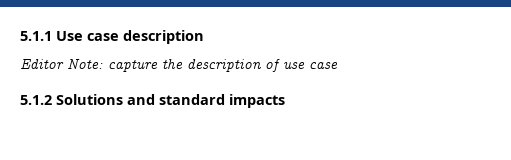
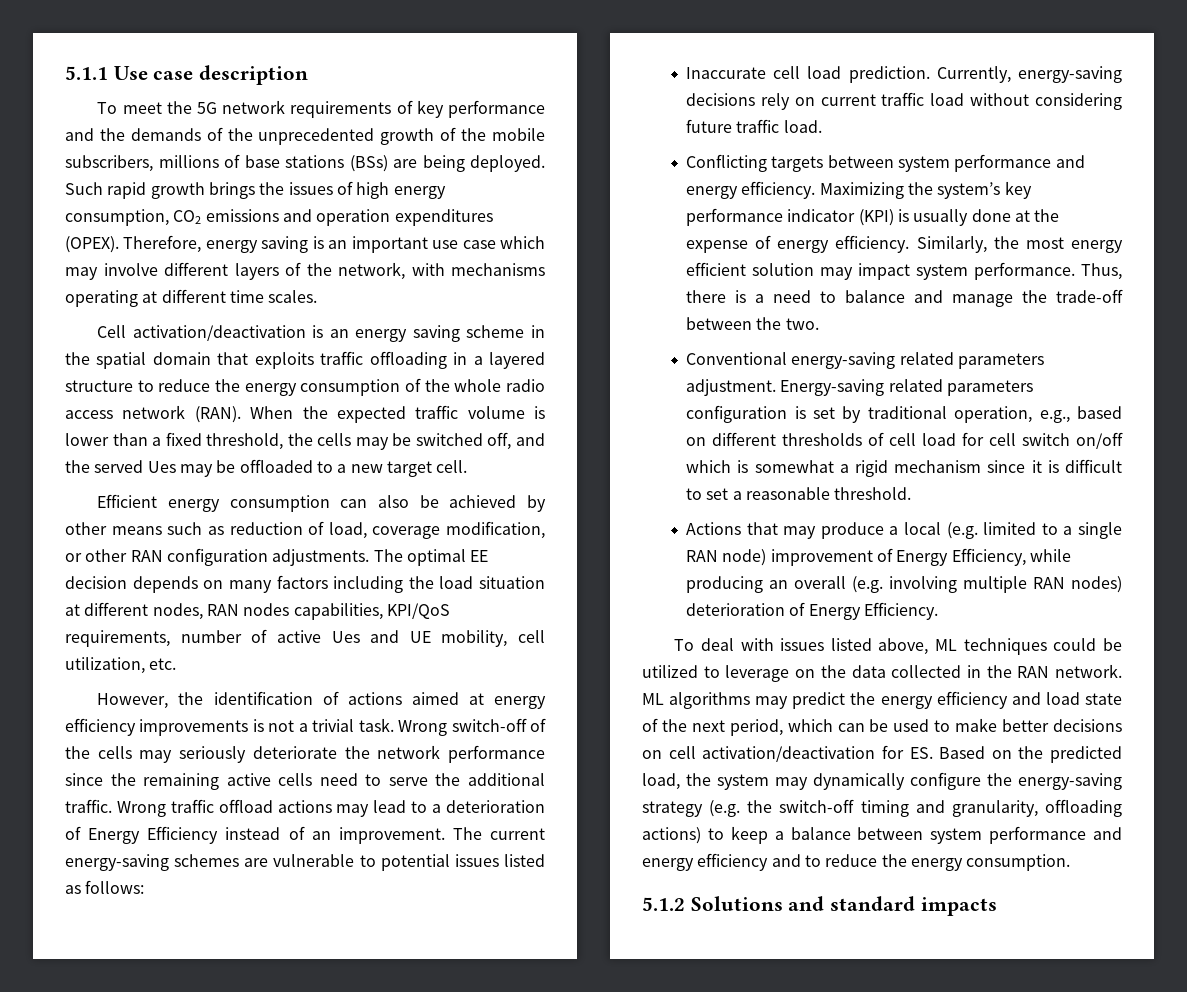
[20,58,338,72] Editor Note: capture the description of use case -> [97,100,545,118] [65,127,546,145] [65,154,545,172] [65,181,446,199] [65,209,493,226] [65,235,546,253] [65,262,545,280] [65,289,318,307] [97,325,545,342] [65,351,546,369] [65,378,545,396] [65,405,545,423] [65,432,546,450] [65,459,468,477] [97,494,546,512] [65,521,545,539] [65,548,489,566] [65,575,545,593] [65,602,450,620] [65,629,545,647] [65,657,177,674] [97,691,547,709] [65,718,547,736] [65,745,545,763] [65,773,545,790] [65,799,546,817] [65,826,545,844] [65,854,546,871] [65,880,145,894] [686,66,1122,83] [686,92,1122,110] [686,119,822,133] [686,154,1085,172] [686,181,1032,199] [686,208,1060,226] [686,235,1123,253] [686,262,1122,280] [686,289,1123,307] [686,317,819,330] [686,352,1045,369] [686,379,1034,396] [686,405,1122,423] [686,432,1123,449] [686,459,1122,477] [686,487,912,500] [686,522,1122,539] [686,548,1072,566] [686,576,1122,593] [686,602,939,620] [674,638,1122,655] [642,664,1122,682] [642,691,1122,709] [642,718,1122,736] [642,745,1122,763] [642,772,1122,790] [642,799,1122,817] [642,826,1122,844] [642,853,1071,871] To meet the 5G network requirements of key performance and the demands of the unprecedented growth of the mobile subscribers, millions of base stations (BSs) are being deployed. Such rapid growth brings the issues of high energy consumption, CO2 emissions and operation expenditures (OPEX). Therefore, energy saving is an important use case which may involve different layers of the network, with mechanisms operating at different time scales. // Cell activation/deactivation is an energy saving scheme in the spatial domain that exploits traffic offloading in a layered structure to reduce the energy consumption of the whole radio access network (RAN). When the expected traffic volume is lower than a fixed threshold, the cells may be switched off, and the served Ues may be offloaded to a new target cell. // Efficient energy consumption can also be achieved by other means such as reduction of load, coverage modification, or other RAN configuration adjustments. The optimal EE decision depends on many factors including the load situation at different nodes, RAN nodes capabilities, KPI/QoS requirements, number of active Ues and UE mobility, cell utilization, etc. // However, the identification of actions aimed at energy efficiency improvements is not a trivial task. Wrong switch-off of the cells may seriously deteriorate the network performance since the remaining active cells need to serve the additional traffic. Wrong traffic offload actions may lead to a deterioration of Energy Efficiency instead of an improvement. The current energy-saving schemes are vulnerable to potential issues listed as follows: // Inaccurate cell load prediction. Currently, energy-saving decisions rely on current traffic load without considering future traffic load. // Conflicting targets between system performance and energy efficiency. Maximizing the system’s key performance indicator (KPI) is usually done at the expense of energy efficiency. Similarly, the most energy efficient solution may impact system performance. Thus, there is a need to balance and manage the trade-off between the two. // Conventional energy-saving related parameters adjustment. Energy-saving related parameters configuration is set by traditional operation, e.g., based on different thresholds of cell load for cell switch on/off which is somewhat a rigid mechanism since it is difficult to set a reasonable threshold. // Actions that may produce a local (e.g. limited to a single RAN node) improvement of Energy Efficiency, while producing an overall (e.g. involving multiple RAN nodes) deterioration of Energy Efficiency. // To deal with issues listed above, ML techniques could be utilized to leverage on the data collected in the RAN network. ML algorithms may predict the energy efficiency and load state of the next period, which can be used to make better decisions on cell activation/deactivation for ES. Based on the predicted load, the system may dynamically configure the energy-saving strategy (e.g. the switch-off timing and granularity, offloading actions) to keep a balance between system performance and energy efficiency and to reduce the energy consumption.

